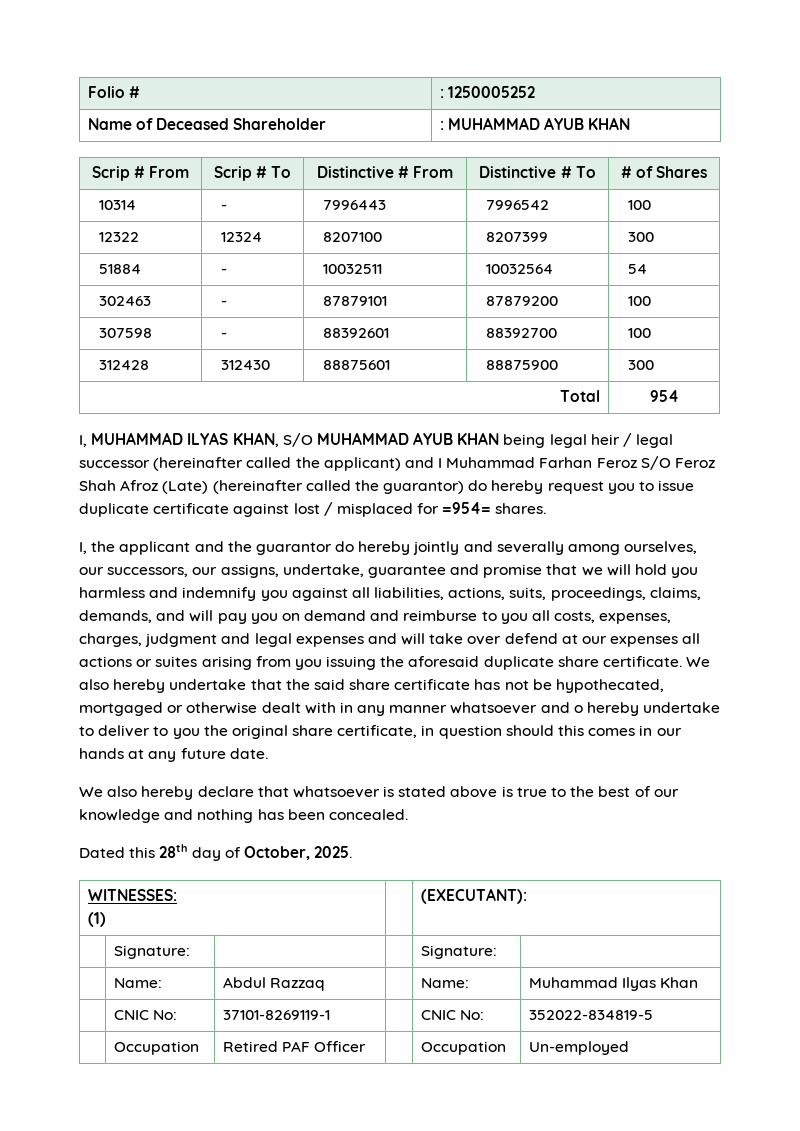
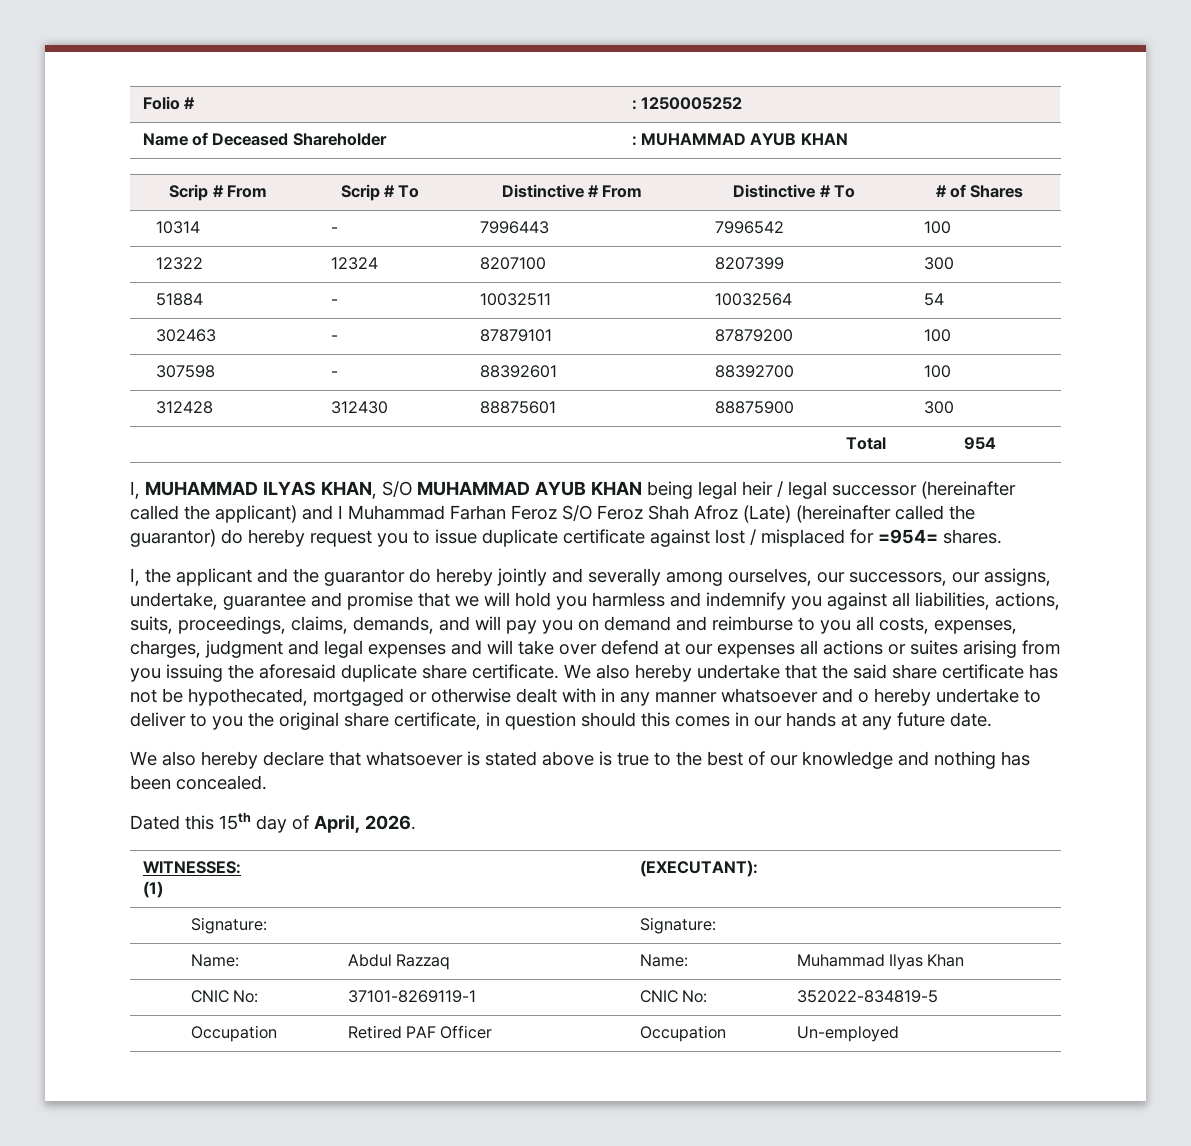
[159,844,188,858] 28th -> [219,812,251,830] 15th
[243,846,353,860] October, 2025. -> [314,815,416,833] April, 2026.

